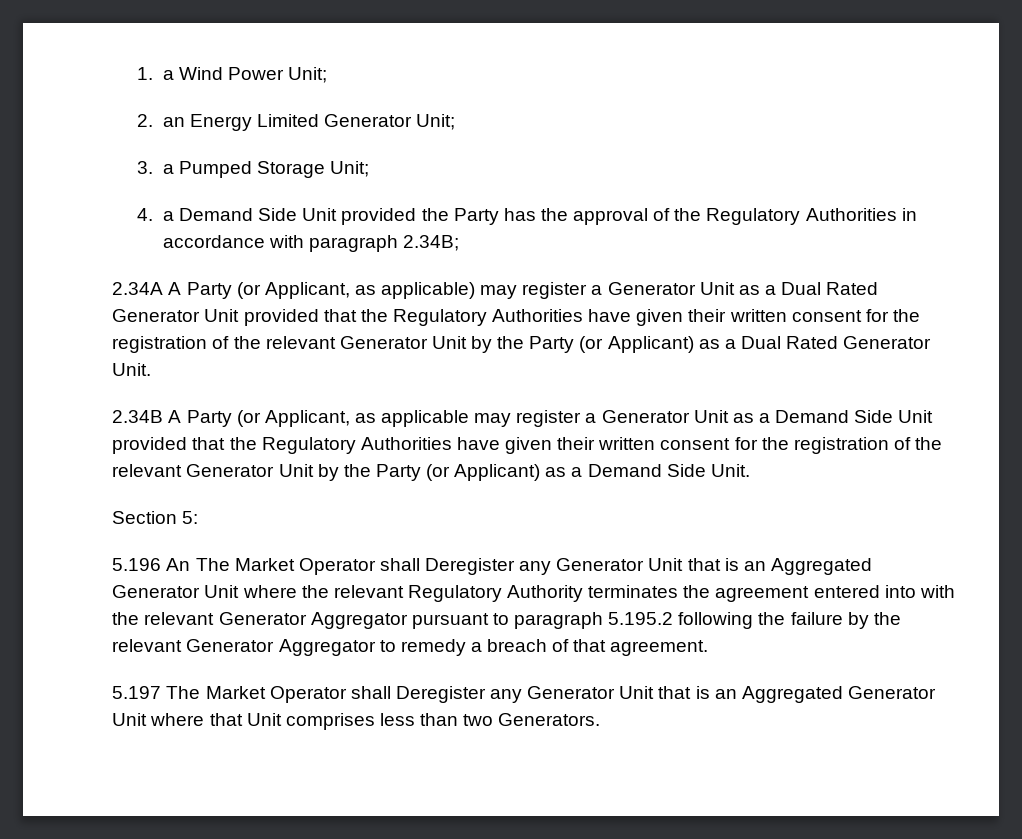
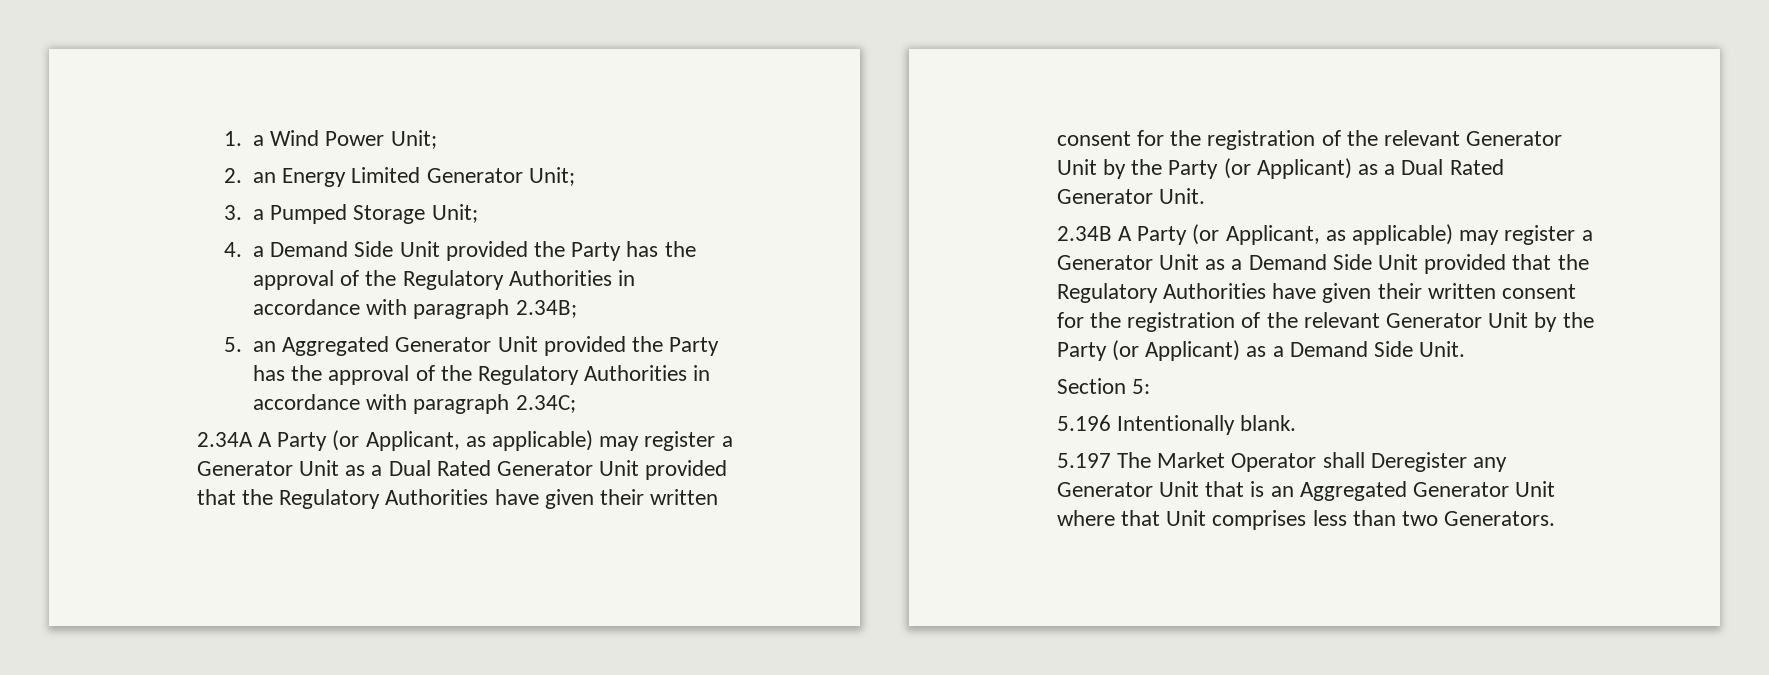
(460, 243) none -> [223,336,720,356] [253,365,711,385] [253,394,576,414] // 5. an Aggregated Generator Unit provided the Party has the approval of the Regulatory Authorities in accordance with paragraph 2.34C;
[381,410,470,427] applicable -> [1351,224,1453,245] applicable)
[166,558,872,575] [112,585,955,602] [112,612,901,629] [112,639,709,656] An The Market Operator shall Deregister any Generator Unit that is an Aggregated Generator Unit where the relevant Regulatory Authority terminates the agreement entered into with the relevant Generator Aggregator pursuant to paragraph 5.195.2 following the failure by the relevant Generator Aggregator to remedy a breach of that agreement. -> [1116,415,1297,435] Intentionally blank.

